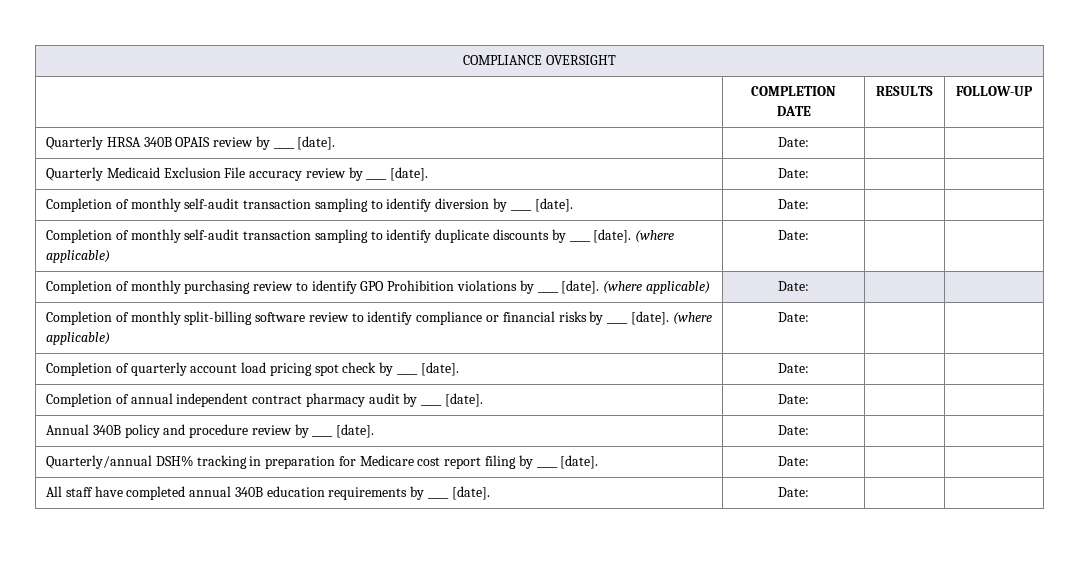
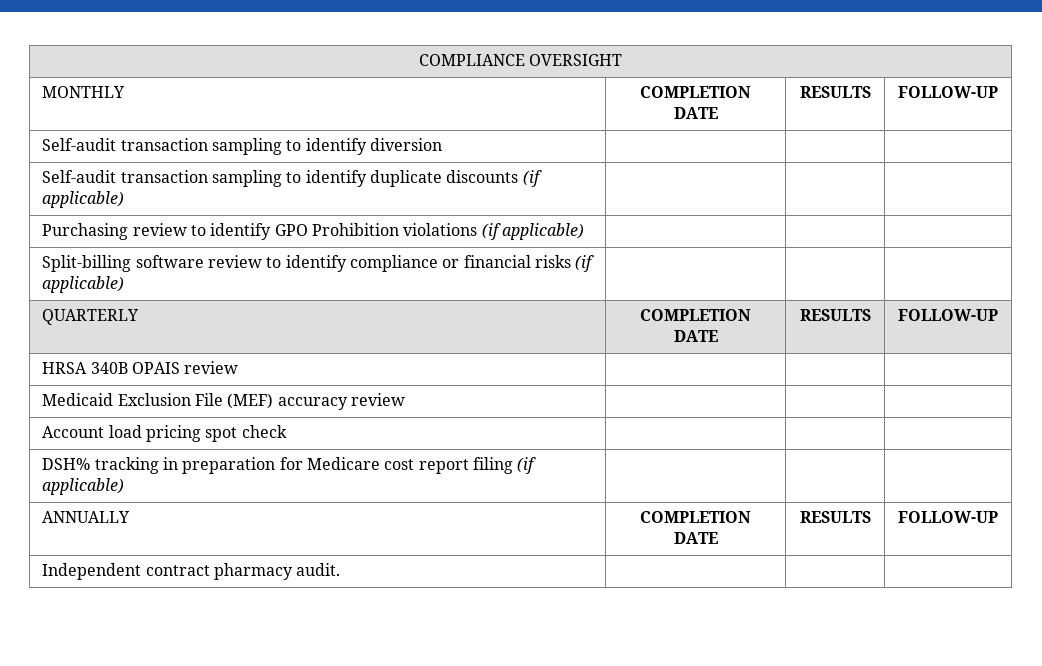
[751,86,836,96] [776,106,811,116] [876,86,933,96] [956,86,1033,96] [45,136,336,150] [778,137,809,147] [45,167,429,181] [778,168,809,178] [45,198,240,212] | COMPLETION DATE | RESULTS | FOLLOW-UP // Quarterly HRSA 340B OPAIS review by ____ [date]. | Date: | | // Quarterly Medicaid Exclusion File accuracy review by ____ [date]. | Date: | | // Completion of monthly self-audit -> [42,86,126,98] [640,86,751,98] [673,107,718,119] [799,86,871,98] [898,86,998,98] [42,138,117,151] MONTHLY | COMPLETION DATE | RESULTS | FOLLOW-UP // Self-audit
[492,198,573,212] [778,199,809,209] [45,229,240,243] by ____ [date]. | Date: | | // Completion of monthly self-audit -> [42,170,117,183] | | | // Self-audit
[551,229,675,243] [45,250,110,263] [778,230,809,240] [45,280,251,294] by ____ [date]. (where applicable) | Date: | | // Completion of monthly purchasing -> [522,170,542,187] [42,191,125,208] [42,223,129,240] (if applicable) | | | // Purchasing
[519,280,710,294] [778,281,809,291] [45,311,253,325] by ____ [date]. (where applicable) | Date: | | // Completion of monthly split-billing -> [481,223,585,240] [42,255,132,272] (if applicable) | | | // Split-billing
[589,311,712,325] [45,332,110,345] [778,312,809,322] [45,362,459,376] [778,363,809,373] [45,393,483,407] [778,394,809,404] [45,424,375,438] [778,425,809,435] [45,455,152,469] by ____ [date]. (where applicable) | Date: | | // Completion of quarterly account load pricing spot check by ____ [date]. | Date: | | // Completion of annual independent contract pharmacy audit by ____ [date]. | Date: | | // Annual 340B policy and procedure review by ____ [date]. | Date: | | // Quarterly/annual -> [575,255,595,272] [42,276,125,293] [42,309,140,325] [640,309,751,321] [673,330,718,342] [799,309,871,321] [898,309,998,321] [42,361,239,374] [42,393,406,410] [42,425,287,442] (if applicable) | | | // QUARTERLY | COMPLETION DATE | RESULTS | FOLLOW-UP // HRSA 340B OPAIS review | | | // Medicaid Exclusion File (MEF) accuracy review | | | // Account load pricing spot check | | | //
[518,455,599,469] [778,456,809,466] [45,486,490,500] [778,487,809,497] by ____ [date]. | Date: | | // All staff have completed annual 340B education requirements by ____ [date]. | Date: -> [517,457,537,474] [42,478,125,495] [42,511,131,523] [640,511,751,523] [673,532,718,544] [799,511,871,523] [898,511,998,523] [42,563,341,580] (if applicable) | | | // ANNUALLY | COMPLETION DATE | RESULTS | FOLLOW-UP // Independent contract pharmacy audit. |

